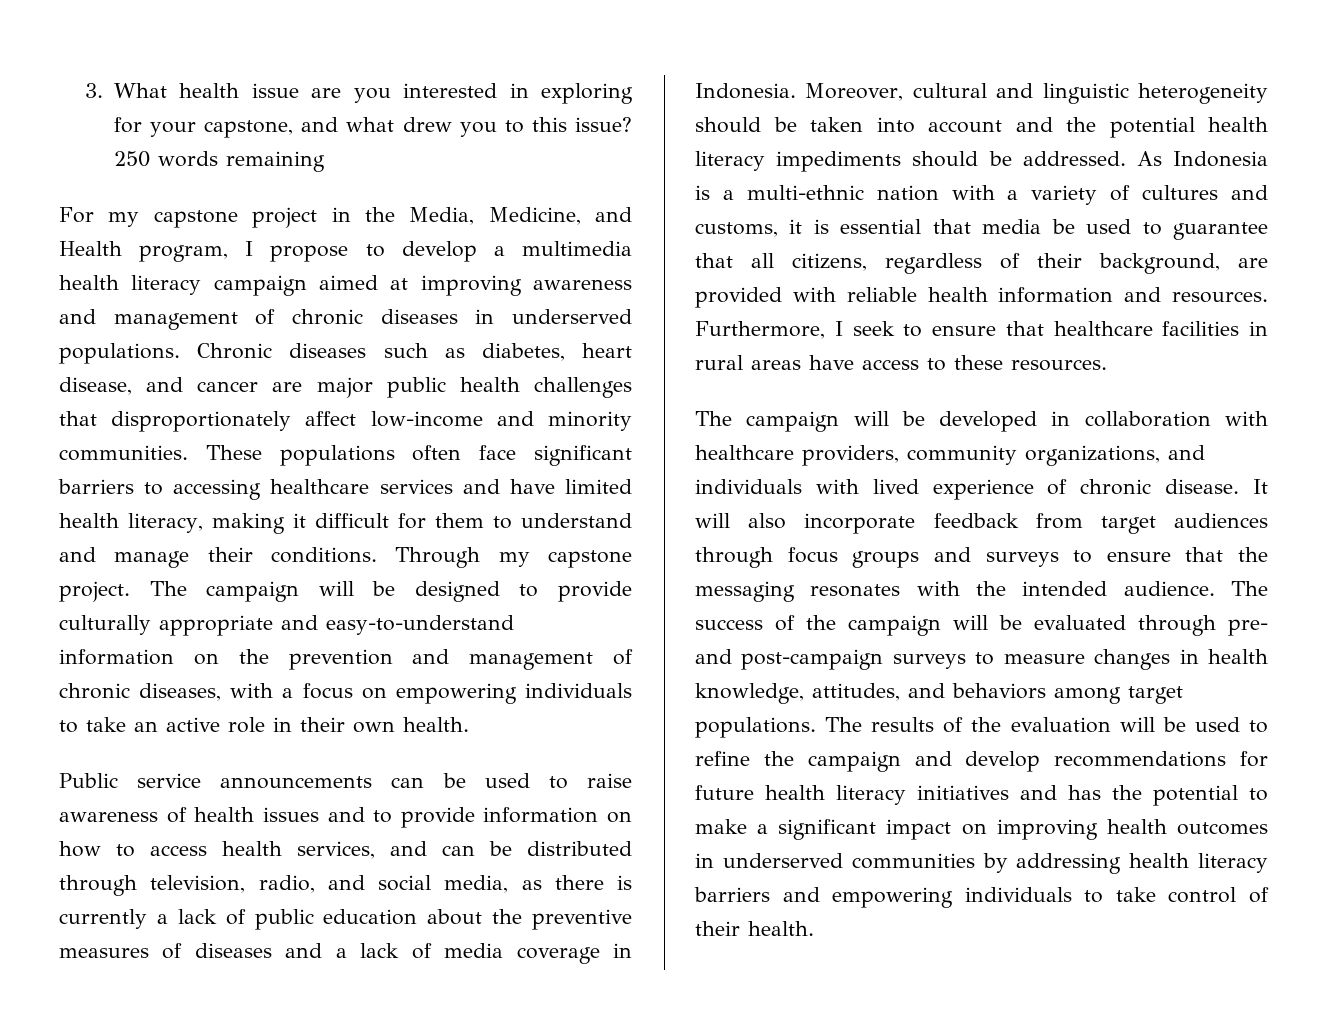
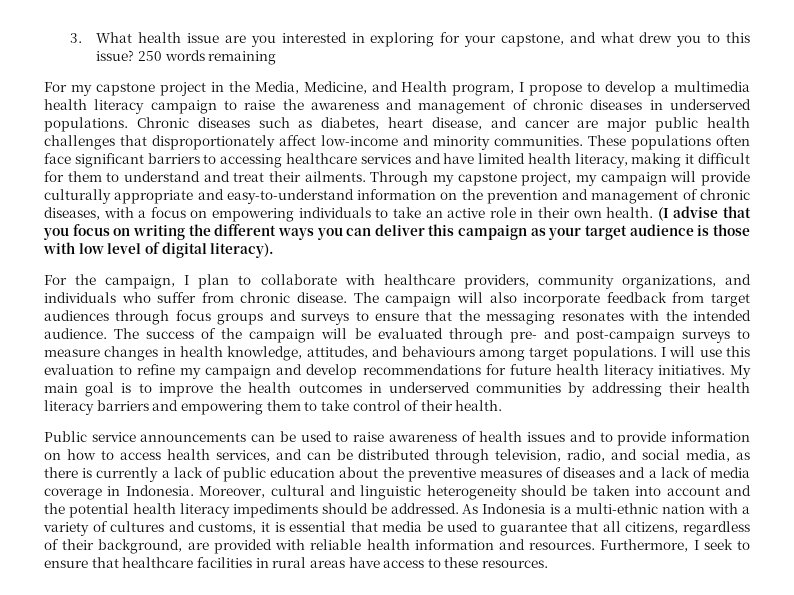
[319,275,522,296] aimed at improving -> [223,99,304,110] to raise the
[114,547,632,568] [59,581,539,602] manage their conditions. Through my capstone project. The campaign will be designed to -> [233,171,697,186] treat their ailments. Through my capstone project, my campaign will
(469, 724) none -> [657,206,751,221] [43,224,750,240] [43,242,275,258] [44,274,751,289] [44,292,751,307] [44,310,752,325] [44,328,750,343] [44,346,750,361] [44,364,752,379] [44,382,750,397] [44,400,503,415] (I advise that you focus on writing the different ways you can deliver this campaign as your target audience is those with low level of digital literacy). // For the campaign, I plan to collaborate with healthcare providers, community organizations, and individuals who suffer from chronic disease. The campaign will also incorporate feedback from target audiences through focus groups and surveys to ensure that the messaging resonates with the intended audience. The success of the campaign will be evaluated through pre- and post-campaign surveys to measure changes in health knowledge, attitudes, and behaviours among target populations. I will use this evaluation to refine my campaign and develop recommendations for future health literacy initiatives. My main goal is to improve the health outcomes in underserved communities by addressing their health literacy barriers and empowering them to take control of their health.
[695,411,1268,432] [695,445,1205,466] [695,479,1268,500] [695,513,1268,534] [695,547,1268,568] [695,581,1268,602] [695,615,1268,636] [695,649,1268,670] [695,683,1183,704] [695,717,1268,738] [695,751,1268,772] [695,785,1268,806] [695,819,1268,840] [695,853,1268,874] [694,887,1269,908] [695,921,814,936] // The campaign will be developed in collaboration with healthcare providers, community organizations, and individuals with lived experience of chronic disease. It will also incorporate feedback from target audiences through focus groups and surveys to ensure that the messaging resonates with the intended audience. The success of the campaign will be evaluated through pre- and post-campaign surveys to measure changes in health knowledge, attitudes, and behaviors among target populations. The results of the evaluation will be used to refine the campaign and develop recommendations for future health literacy initiatives and has the potential to make a significant impact on improving health outcomes in underserved communities by addressing health literacy barriers and empowering individuals to take control of their health. -> (549, 564) none

